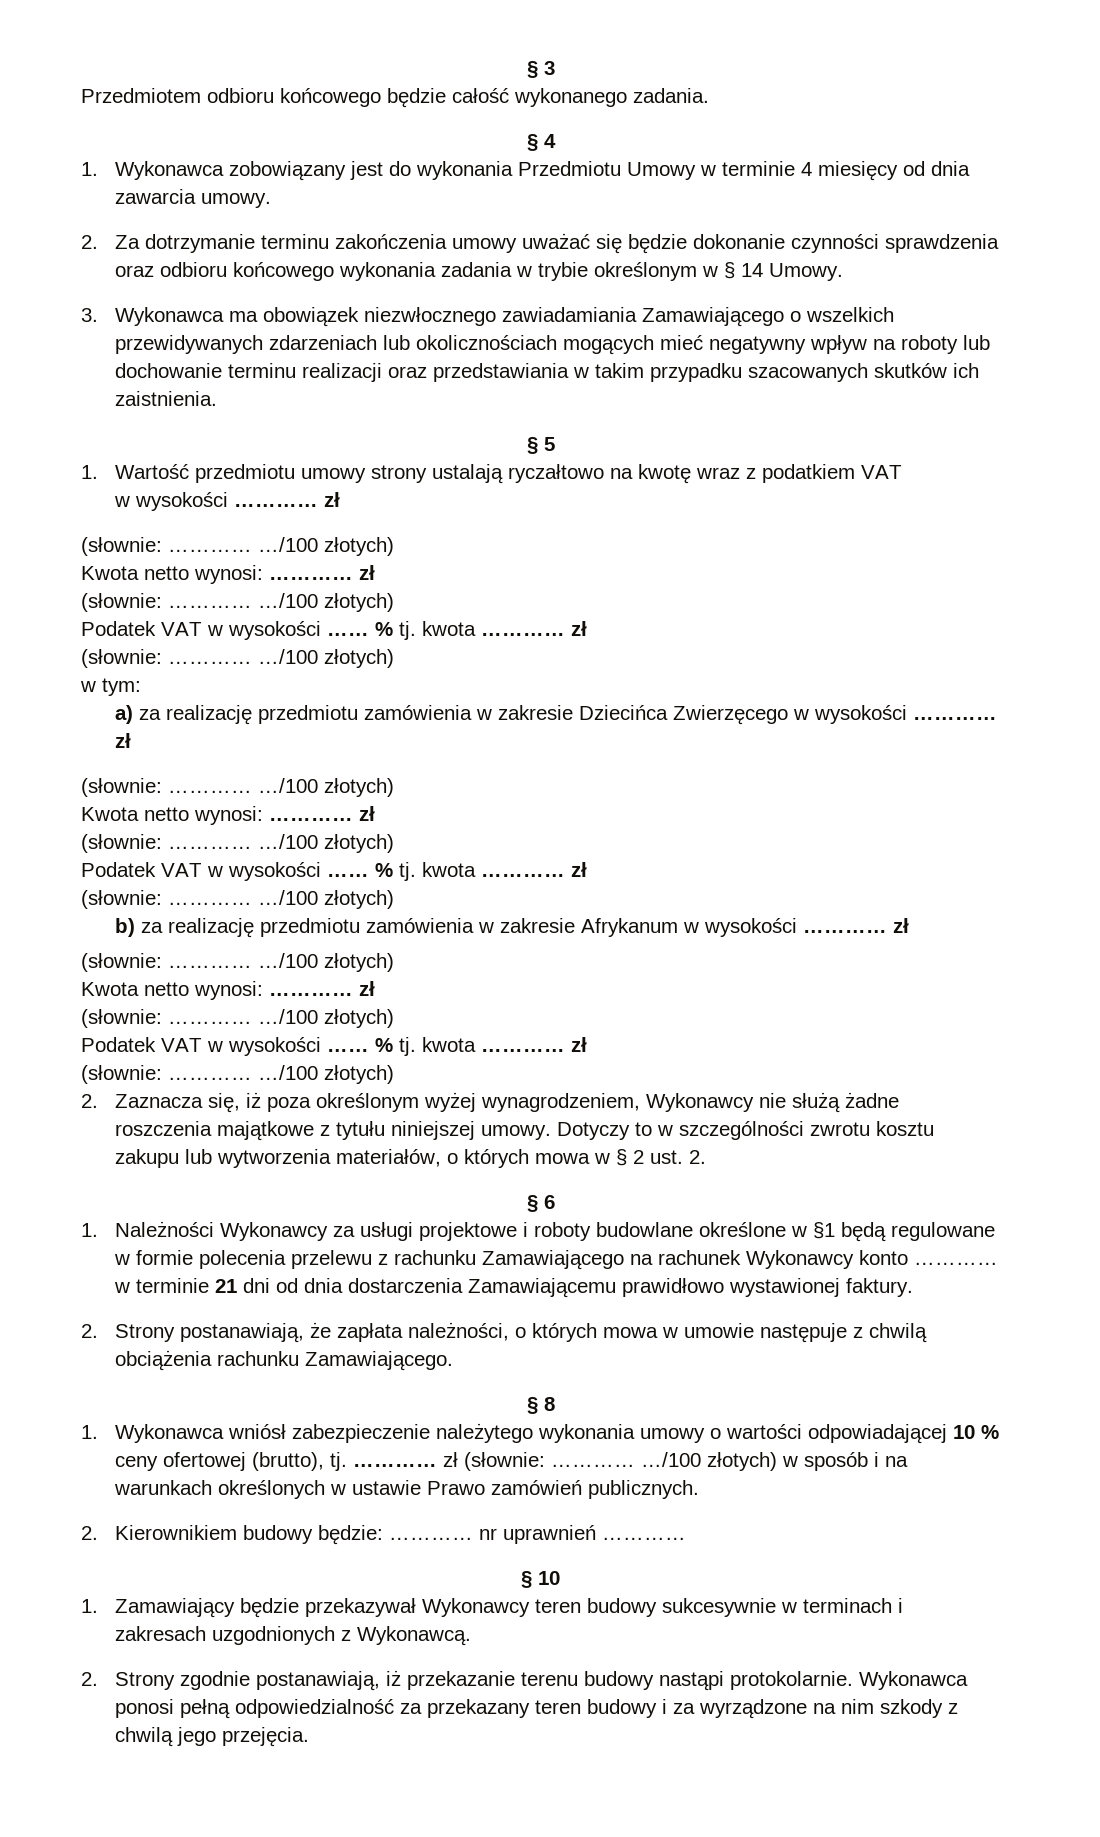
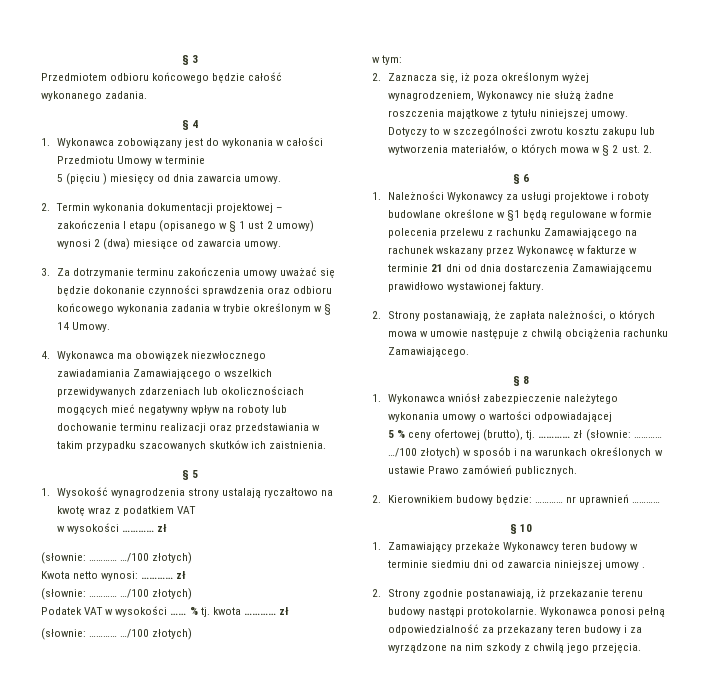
(514, 170) none -> [276,137,324,146] w całości
[801,162,813,176] 4 -> [56,173,107,185] // 5 (pięciu )
(98, 242) none -> [55,203,284,213] [56,220,314,232] [56,238,282,250] [41,268,50,276] Termin wykonania dokumentacji projektowej – zakończenia I etapu (opisanego w § 1 ust 2 umowy) wynosi 2 (dwa) miesiące od zawarcia umowy. // 3.
[81,308,98,322] 3. -> [41,351,50,359] 4.
[115,464,367,483] Wartość przedmiotu umowy -> [56,487,185,498] Wysokość wynagrodzenia
[115,705,998,725] [115,733,132,748] [81,778,394,797] [81,806,375,825] [81,834,394,853] [81,862,587,881] [81,890,394,909] [115,918,910,938] [81,953,394,972] [81,981,375,1000] [81,1009,394,1028] [81,1037,587,1056] [81,1065,394,1084] // a) za realizację przedmiotu zamówienia w zakresie Dziecińca Zwierzęcego w wysokości ………… zł // (słownie: ………… …/100 złotych) // Kwota netto wynosi: ………… zł // (słownie: ………… …/100 złotych) // Podatek VAT w wysokości …… % tj. kwota ………… zł // (słownie: ………… …/100 złotych) // b) za realizację przedmiotu zamówienia w zakresie Afrykanum w wysokości ………… zł // (słownie: ………… …/100 złotych) // Kwota netto wynosi: ………… zł // (słownie: ………… …/100 złotych) // Podatek VAT w wysokości …… % tj. kwota ………… zł // (słownie: ………… …/100 złotych) -> (403, 60) none
[746,1250,999,1269] Wykonawcy konto ………… -> [435,245,627,256] wskazany przez Wykonawcę w fakturze
[953,1425,976,1439] 10 -> [387,430,394,438] // 5
[240,1598,417,1618] będzie przekazywał -> [454,542,500,552] przekaże
[662,1598,904,1617] [115,1626,472,1646] sukcesywnie w terminach i zakresach uzgodnionych z Wykonawcą. -> [630,544,639,550] [387,560,646,570] w terminie siedmiu dni od zawarcia niniejszej umowy .

